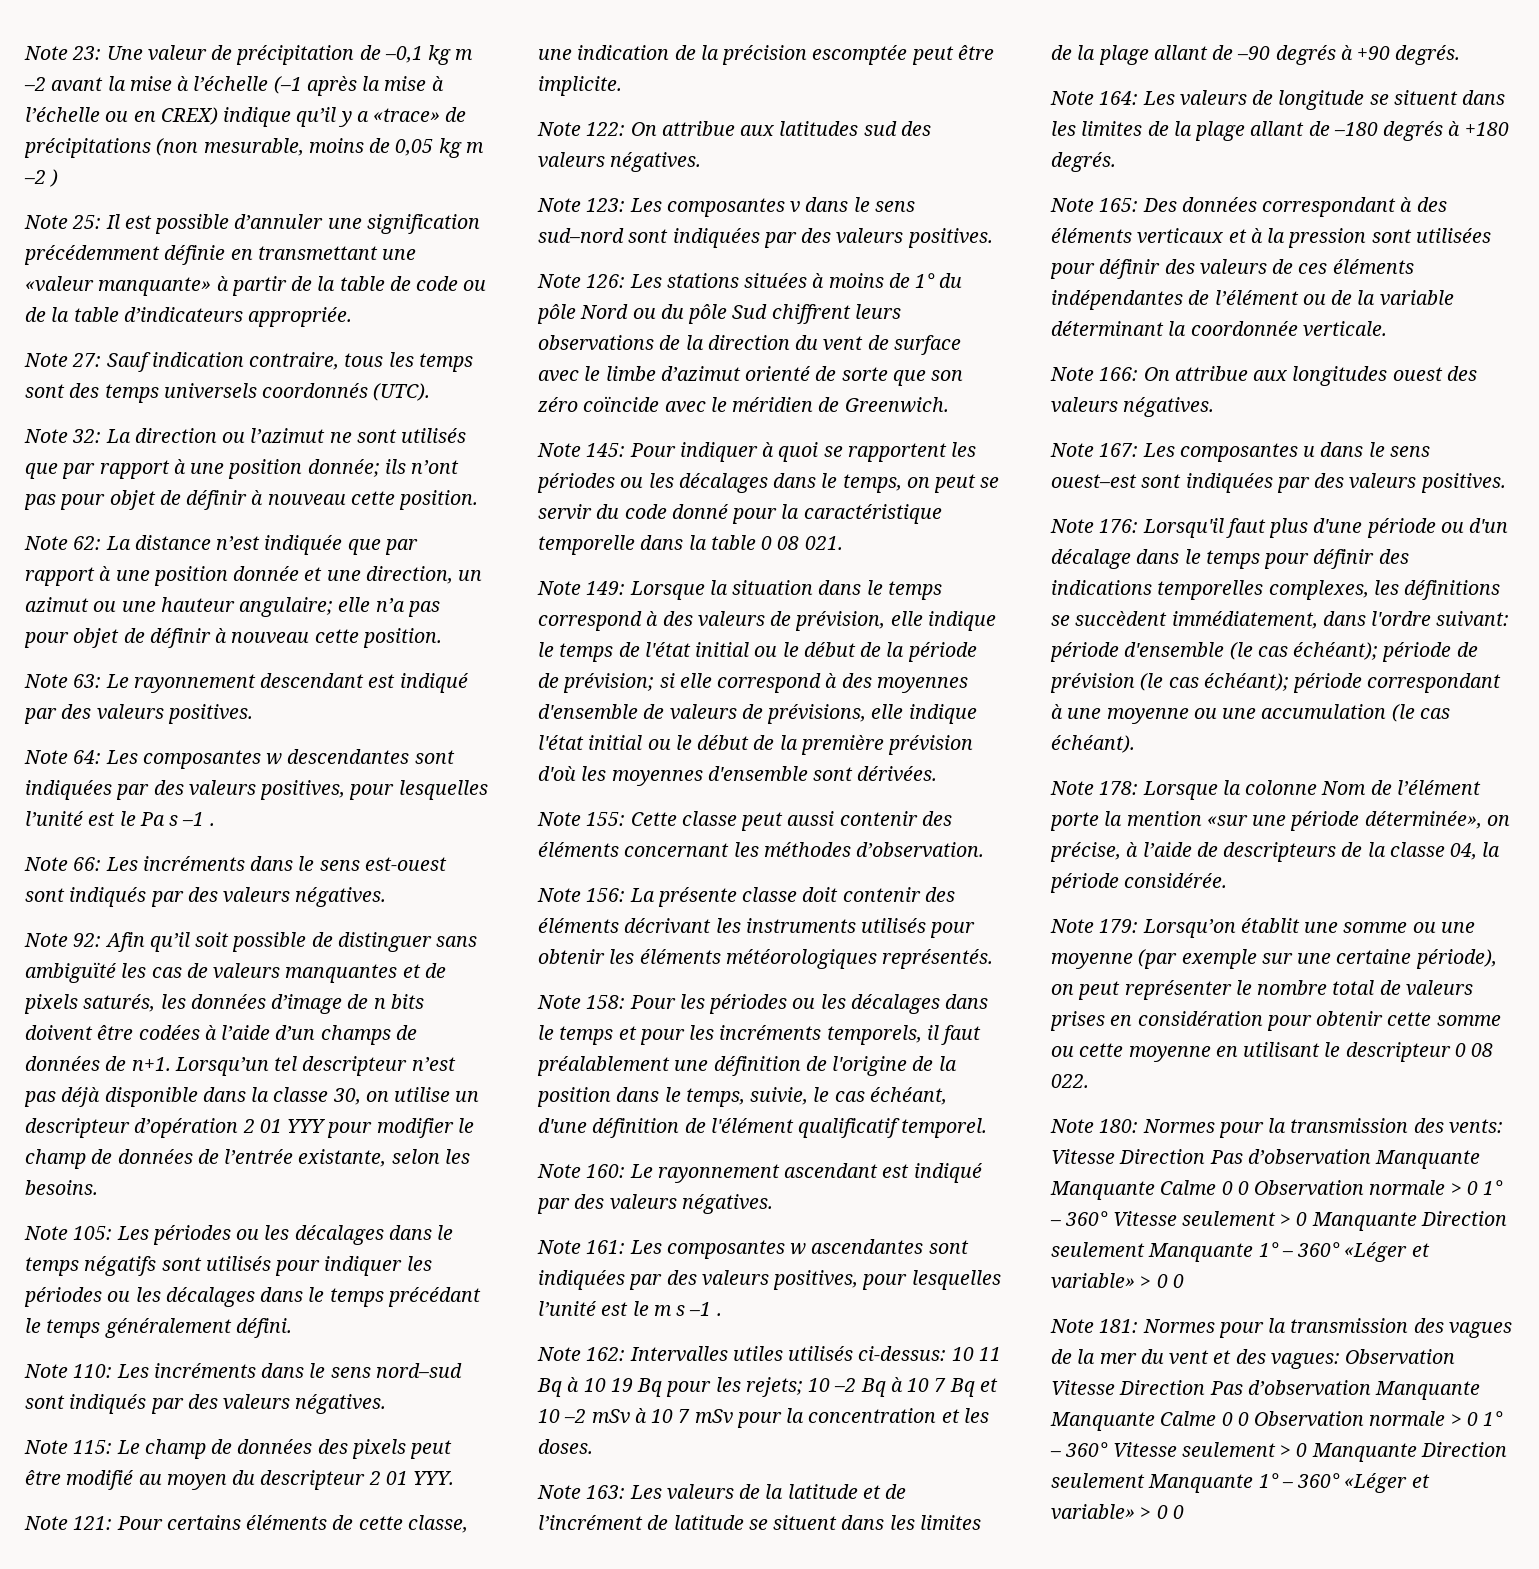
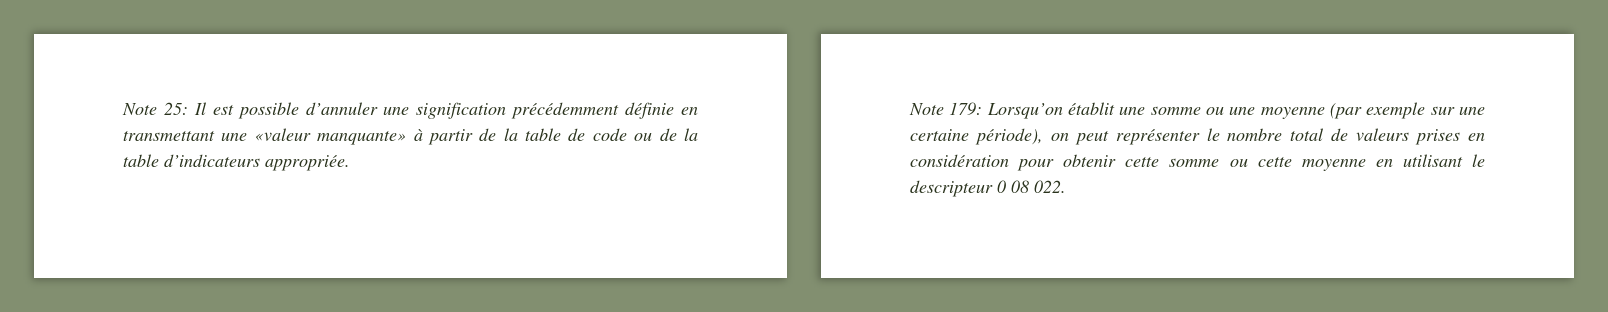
[24,45,474,65] [24,76,444,96] [25,107,467,127] [24,138,484,158] [24,169,59,187] [24,215,68,229] Note 23: Une valeur de précipitation de –0,1 kg m –2 avant la mise à l’échelle (–1 après la mise à l’échelle ou en CREX) indique qu’il y a «trace» de précipitations (non mesurable, moins de 0,05 kg m –2 ) // Note -> [122,103,157,115] Note
[24,352,473,372] [25,383,431,403] [24,428,467,443] [25,459,460,479] [24,490,479,510] [24,535,418,555] [25,566,483,586] [25,597,440,617] [24,628,442,648] [24,673,469,693] [24,704,253,724] [24,749,455,769] [25,780,488,800] [25,811,215,826] [24,856,447,871] [25,887,387,907] [24,932,478,952] [25,962,446,983] [24,994,424,1014] [25,1025,417,1045] [25,1056,456,1076] [24,1087,480,1107] [25,1118,474,1138] [25,1149,470,1169] [25,1180,98,1195] [24,1225,454,1245] [25,1256,432,1276] [24,1287,481,1307] [25,1318,292,1338] [24,1363,462,1378] [25,1394,387,1414] [24,1439,453,1459] [25,1470,455,1490] [24,1515,468,1533] [538,45,994,65] [538,76,622,96] [537,121,931,136] [538,152,702,172] [537,197,915,217] [538,228,993,248] [537,273,963,288] [537,304,901,324] [538,335,961,355] [538,366,964,386] [537,396,949,413] [537,442,977,462] [537,473,1000,493] [538,504,942,524] [538,535,843,555] [537,580,942,600] [538,611,996,631] [538,642,977,662] [538,673,968,693] [538,704,977,724] [538,735,974,755] [538,766,938,786] [537,811,952,831] [538,842,985,857] [537,887,955,907] [538,918,976,938] [538,949,994,969] [537,994,989,1014] [538,1025,982,1045] [537,1056,957,1076] [537,1087,947,1107] [538,1118,988,1138] [537,1163,983,1183] [537,1194,773,1214] [537,1239,969,1259] [538,1270,1001,1290] [538,1301,722,1316] [537,1346,1001,1361] [537,1377,998,1397] [538,1408,989,1428] [538,1439,593,1454] [537,1484,907,1499] [538,1515,981,1530] [1051,45,1461,65] [1050,90,1506,110] [1051,121,1509,141] [1051,152,1116,172] [1050,197,1447,217] [1051,228,1491,248] [1050,259,1414,279] [1051,290,1454,310] [1051,321,1387,336] [1050,366,1477,386] [1051,397,1215,417] [1050,442,1430,462] [1051,473,1506,493] [1050,518,1509,538] [1051,549,1409,569] [1051,580,1501,600] [1051,611,1510,629] [1050,642,1478,662] [1050,673,1502,693] [1051,704,1450,724] [1051,735,1135,753] [1050,780,1481,800] [1050,811,1510,831] [1050,842,1501,862] [1050,873,1228,893] // Note 27: Sauf indication contraire, tous les temps sont des temps universels coordonnés (UTC). // Note 32: La direction ou l’azimut ne sont utilisés que par rapport à une position donnée; ils n’ont pas pour objet de définir à nouveau cette position. // Note 62: La distance n’est indiquée que par rapport à une position donnée et une direction, un azimut ou une hauteur angulaire; elle n’a pas pour objet de définir à nouveau cette position. // Note 63: Le rayonnement descendant est indiqué par des valeurs positives. // Note 64: Les composantes w descendantes sont indiquées par des valeurs positives, pour lesquelles l’unité est le Pa s –1 . // Note 66: Les incréments dans le sens est-ouest sont indiqués par des valeurs négatives. // Note 92: Afin qu’il soit possible de distinguer sans ambiguïté les cas de valeurs manquantes et de pixels saturés, les données d’image de n bits doivent être codées à l’aide d’un champs de données de n+1. Lorsqu’un tel descripteur n’est pas déjà disponible dans la classe 30, on utilise un descripteur d’opération 2 01 YYY pour modifier le champ de données de l’entrée existante, selon les besoins. // Note 105: Les périodes ou les décalages dans le temps négatifs sont utilisés pour indiquer les périodes ou les décalages dans le temps précédant le temps généralement défini. // Note 110: Les incréments dans le sens nord–sud sont indiqués par des valeurs négatives. // Note 115: Le champ de données des pixels peut être modifié au moyen du descripteur 2 01 YYY. // Note 121: Pour certains éléments de cette classe, une indication de la précision escomptée peut être implicite. // Note 122: On attribue aux latitudes sud des valeurs négatives. // Note 123: Les composantes v dans le sens sud–nord sont indiquées par des valeurs positives. // Note 126: Les stations situées à moins de 1° du pôle Nord ou du pôle Sud chiffrent leurs observations de la direction du vent de surface avec le limbe d’azimut orienté de sorte que son zéro coïncide avec le méridien de Greenwich. // Note 145: Pour indiquer à quoi se rapportent les périodes ou les décalages dans le temps, on peut se servir du code donné pour la caractéristique temporelle dans la table 0 08 021. // Note 149: Lorsque la situation dans le temps correspond à des valeurs de prévision, elle indique le temps de l'état initial ou le début de la période de prévision; si elle correspond à des moyennes d'ensemble de valeurs de prévisions, elle indique l'état initial ou le début de la première prévision d'où les moyennes d'ensemble sont dérivées. // Note 155: Cette classe peut aussi contenir des éléments concernant les méthodes d’observation. // Note 156: La présente classe doit contenir des éléments décrivant les instruments utilisés pour obtenir les éléments météorologiques représentés. // Note 158: Pour les périodes ou les décalages dans le temps et pour les incréments temporels, il faut préalablement une définition de l'origine de la position dans le temps, suivie, le cas échéant, d'une définition de l'élément qualificatif temporel. // Note 160: Le rayonnement ascendant est indiqué par des valeurs négatives. // Note 161: Les composantes w ascendantes sont indiquées par des valeurs positives, pour lesquelles l’unité est le m s –1 . // Note 162: Intervalles utiles utilisés ci-dessus: 10 11 Bq à 10 19 Bq pour les rejets; 10 –2 Bq à 10 7 Bq et 10 –2 mSv à 10 7 mSv pour la concentration et les doses. // Note 163: Les valeurs de la latitude et de l’incrément de latitude se situent dans les limites de la plage allant de –90 degrés à +90 degrés. // Note 164: Les valeurs de longitude se situent dans les limites de la plage allant de –180 degrés à +180 degrés. // Note 165: Des données correspondant à des éléments verticaux et à la pression sont utilisées pour définir des valeurs de ces éléments indépendantes de l’élément ou de la variable déterminant la coordonnée verticale. // Note 166: On attribue aux longitudes ouest des valeurs négatives. // Note 167: Les composantes u dans le sens ouest–est sont indiquées par des valeurs positives. // Note 176: Lorsqu'il faut plus d'une période ou d'un décalage dans le temps pour définir des indications temporelles complexes, les définitions se succèdent immédiatement, dans l'ordre suivant: période d'ensemble (le cas échéant); période de prévision (le cas échéant); période correspondant à une moyenne ou une accumulation (le cas échéant). // Note 178: Lorsque la colonne Nom de l’élément porte la mention «sur une période déterminée», on précise, à l’aide de descripteurs de la classe 04, la période considérée. -> (350, 163) none
[1050,1118,1503,1138] [1051,1149,1481,1169] [1050,1180,1504,1200] [1050,1211,1507,1231] [1051,1242,1430,1262] [1051,1273,1184,1288] [1050,1318,1512,1338] [1051,1349,1456,1369] [1051,1380,1481,1400] [1050,1411,1504,1431] [1050,1442,1507,1462] [1051,1473,1430,1493] [1051,1504,1184,1519] // Note 180: Normes pour la transmission des vents: Vitesse Direction Pas d’observation Manquante Manquante Calme 0 0 Observation normale > 0 1° – 360° Vitesse seulement > 0 Manquante Direction seulement Manquante 1° – 360° «Léger et variable» > 0 0 // Note 181: Normes pour la transmission des vagues de la mer du vent et des vagues: Observation Vitesse Direction Pas d’observation Manquante Manquante Calme 0 0 Observation normale > 0 1° – 360° Vitesse seulement > 0 Manquante Direction seulement Manquante 1° – 360° «Léger et variable» > 0 0 -> (1066, 186) none

